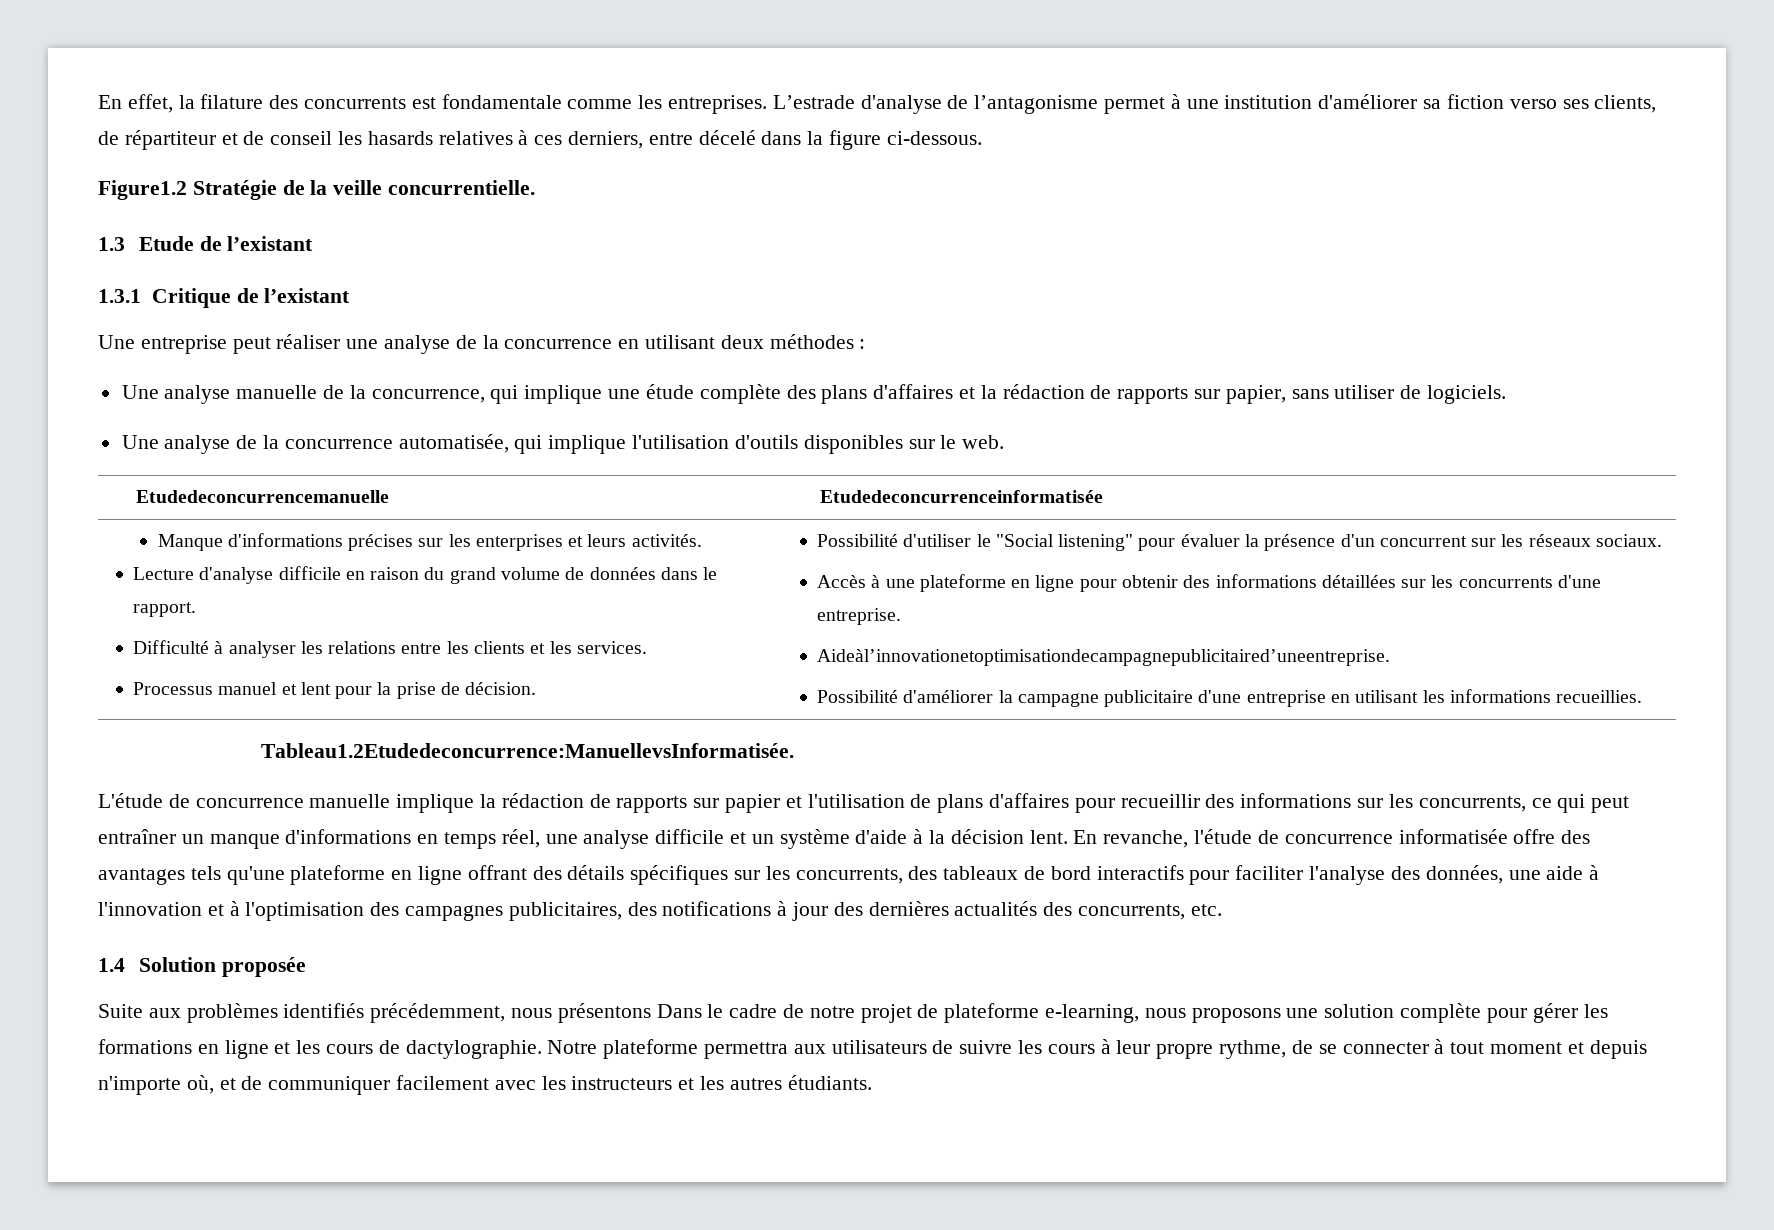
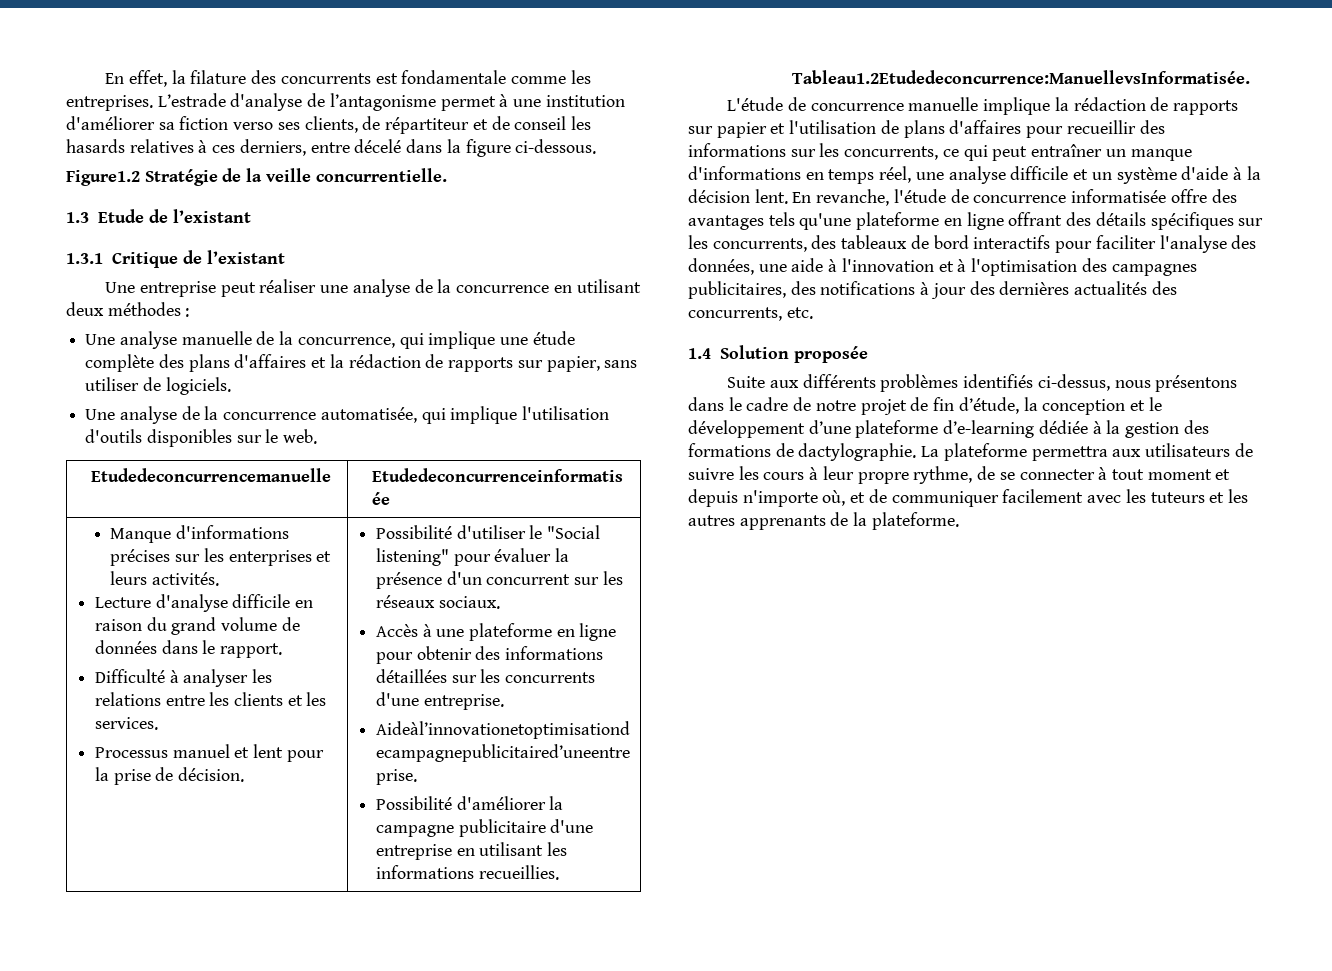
(181, 1013) none -> [802,374,876,388] différents
[370,1003,506,1023] précédemment, -> [1037,374,1110,391] ci-dessus,
[656,1004,702,1018] Dans -> [688,397,724,411] dans
[944,1003,1608,1023] [98,1039,374,1059] plateforme e-learning, nous proposons une solution complète pour gérer les formations en ligne et les cours -> [933,397,1162,415] [688,420,1209,438] [688,443,771,457] fin d’étude, la conception et le développement d’une plateforme d’e-learning dédiée à la gestion des formations
[547,1040,598,1054] Notre -> [921,446,940,457] La
[571,1076,673,1090] instructeurs -> [1150,492,1205,503] tuteurs
[787,1075,872,1090] étudiants. -> [739,512,959,530] apprenants de la plateforme.

